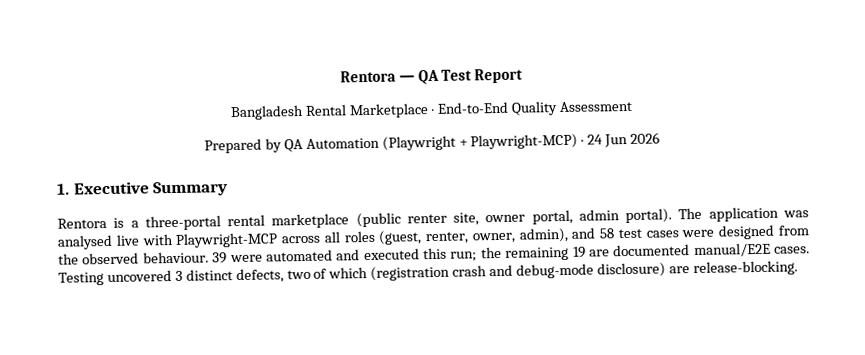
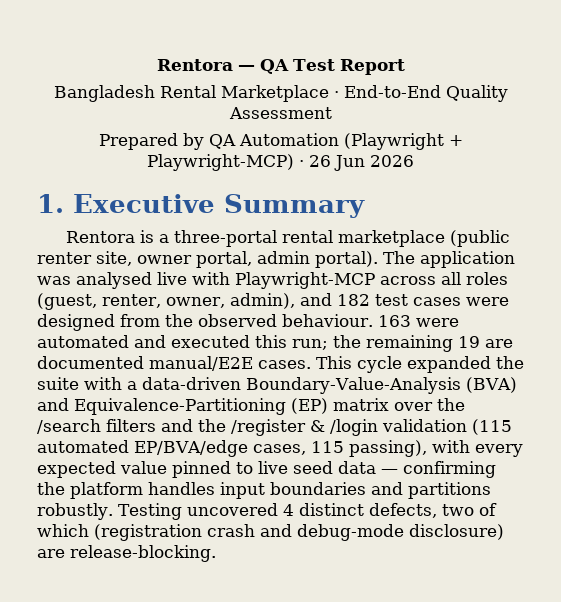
[587,134,604,145] 24 -> [309,155,331,167] 26
[599,228,615,239] 58 -> [336,294,370,306] 182
[212,252,228,264] 39 -> [377,315,411,327] 163
(810, 250) none -> [316,356,524,373] [37,377,517,394] [37,398,465,415] [37,419,512,436] [37,440,523,457] [37,461,496,478] [37,482,491,499] [37,503,113,520] This cycle expanded the suite with a data-driven Boundary-Value-Analysis (BVA) and Equivalence-Partitioning (EP) matrix over the /search filters and the /register & /login validation (115 automated EP/BVA/edge cases, 115 passing), with every expected value pinned to live seed data — confirming the platform handles input boundaries and partitions robustly.
[174,270,183,281] 3 -> [282,504,294,516] 4

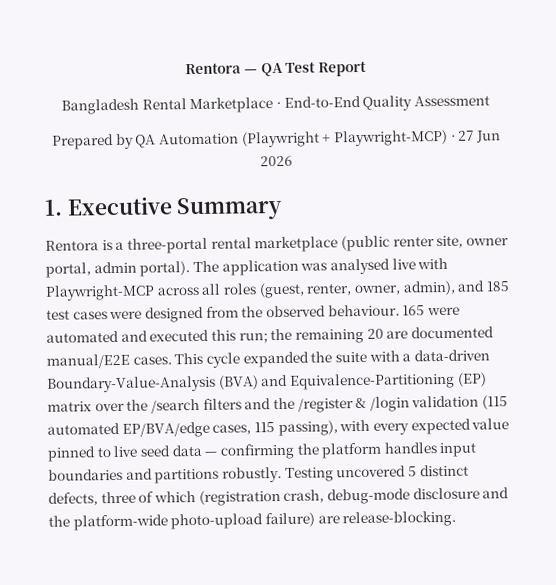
[309,155,331,167] 26 -> [458,130,475,141] 27
[336,294,370,306] 182 -> [485,281,510,292] 185
[377,315,411,327] 163 -> [402,305,426,316] 165
[458,336,480,348] 19 -> [366,328,384,339] 20
[282,504,294,516] 4 -> [407,466,417,477] 5
[441,504,474,516] two -> [100,491,136,504] three
[207,524,504,541] crash and debug-mode disclosure) -> [283,487,510,505] [48,512,315,531] crash, debug-mode disclosure and the platform-wide photo-upload failure)

